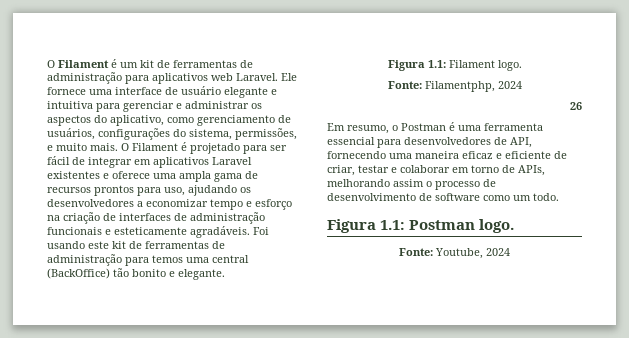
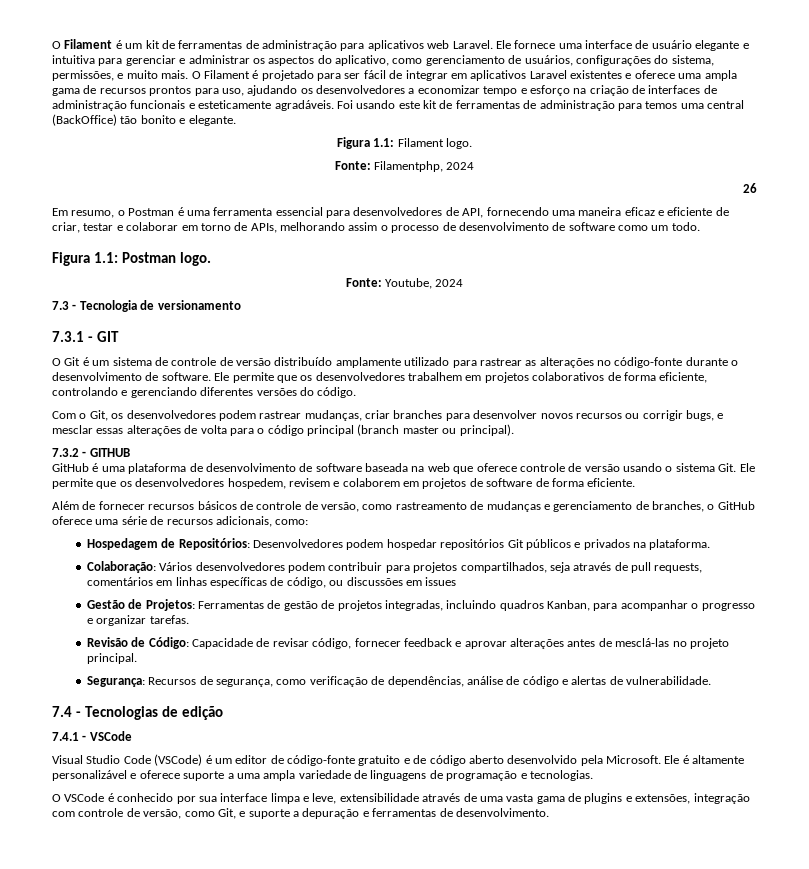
(510, 252) none -> [52,300,241,312] [52,331,119,342] [52,357,739,368] [52,372,708,383] [52,387,357,398] [52,410,724,421] [52,424,514,436] [52,448,130,457] [52,463,755,474] [52,478,636,489] [52,501,755,512] [52,516,309,527] [86,538,711,550] [86,561,703,573] [86,577,457,588] [86,599,755,611] [86,615,189,626] [86,637,729,649] [86,653,137,664] [86,676,712,687] [52,706,223,720] [52,731,132,741] [52,754,745,766] [52,770,593,781] [52,793,750,804] [52,808,549,819] // 7.3 - Tecnologia de versionamento // 7.3.1 - GIT // O Git é um sistema de controle de versão distribuído amplamente utilizado para rastrear as alterações no código-fonte durante o desenvolvimento de software. Ele permite que os desenvolvedores trabalhem em projetos colaborativos de forma eficiente, controlando e gerenciando diferentes versões do código. // Com o Git, os desenvolvedores podem rastrear mudanças, criar branches para desenvolver novos recursos ou corrigir bugs, e mesclar essas alterações de volta para o código principal (branch master ou principal). // 7.3.2 - GITHUB // GitHub é uma plataforma de desenvolvimento de software baseada na web que oferece controle de versão usando o sistema Git. Ele permite que os desenvolvedores hospedem, revisem e colaborem em projetos de software de forma eficiente. // Além de fornecer recursos básicos de controle de versão, como rastreamento de mudanças e gerenciamento de branches, o GitHub oferece uma série de recursos adicionais, como: // Hospedagem de Repositórios: Desenvolvedores podem hospedar repositórios Git públicos e privados na plataforma. // Colaboração: Vários desenvolvedores podem contribuir para projetos compartilhados, seja através de pull requests, comentários em linhas específicas de código, ou discussões em issues // Gestão de Projetos: Ferramentas de gestão de projetos integradas, incluindo quadros Kanban, para acompanhar o progresso e organizar tarefas. // Revisão de Código: Capacidade de revisar código, fornecer feedback e aprovar alterações antes de mesclá-las no projeto principal. // Segurança: Recursos de segurança, como verificação de dependências, análise de código e alertas de vulnerabilidade. // 7.4 - Tecnologias de edição // 7.4.1 - VSCode // Visual Studio Code (VSCode) é um editor de código-fonte gratuito e de código aberto desenvolvido pela Microsoft. Ele é altamente personalizável e oferece suporte a uma ampla variedade de linguagens de programação e tecnologias. // O VSCode é conhecido por sua interface limpa e leve, extensibilidade através de uma vasta gama de plugins e extensões, integração com controle de versão, como Git, e suporte a depuração e ferramentas de desenvolvimento.

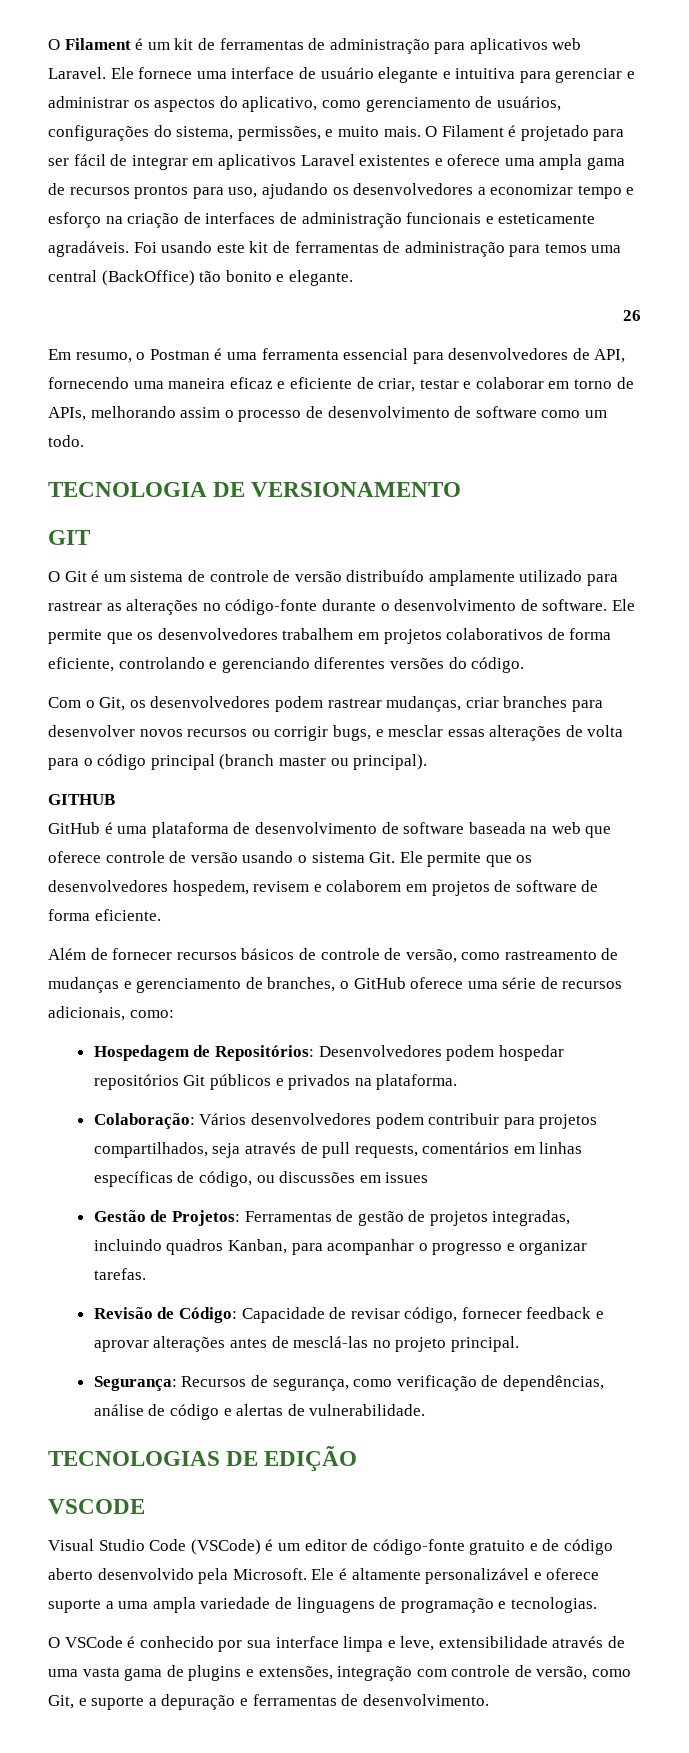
[336,137,473,149] [334,161,475,172] // Figura 1.1: Filament logo. // Fonte: Filamentphp, 2024 -> (353, 278) none
[52,252,211,266] [345,278,464,289] [52,300,241,312] [52,331,93,342] Figura 1.1: Postman logo. // Fonte: Youtube, 2024 // 7.3 - Tecnologia de versionamento // 7.3.1 - -> [48,482,462,497] TECNOLOGIA DE VERSIONAMENTO //
[52,448,87,457] 7.3.2 - -> (428, 762) none
[52,706,223,720] [52,731,132,741] 7.4 - Tecnologias de edição // 7.4.1 - VSCode -> [48,1446,358,1472] [48,1499,145,1514] TECNOLOGIAS DE EDIÇÃO // VSCODE

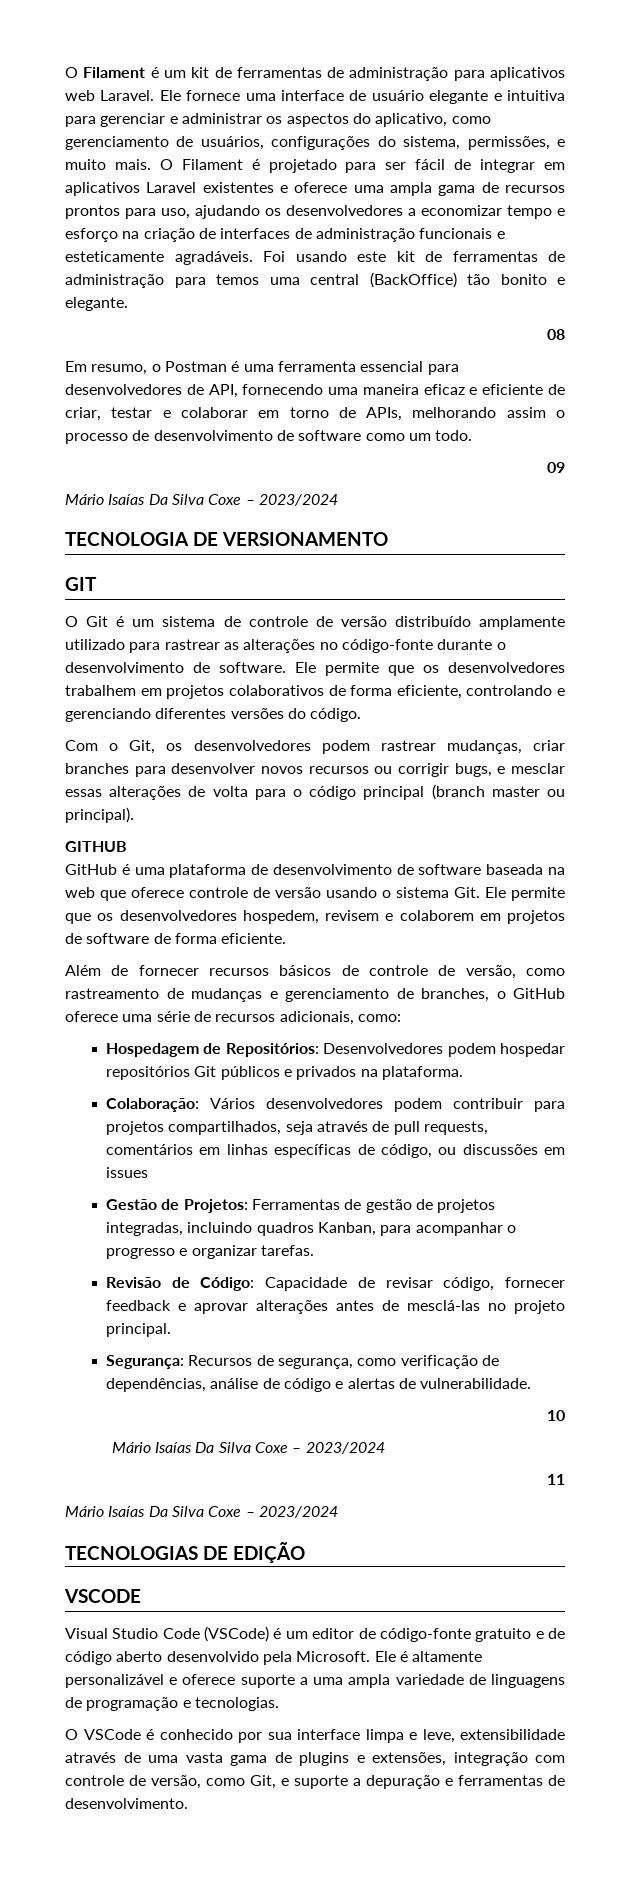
[623,310,641,321] 26 -> [547,329,565,340] 08
(84, 441) none -> [547,462,565,473] [65,494,338,506] // 09 // Mário Isaías Da Silva Coxe – 2023/2024
(426, 1410) none -> [547,1410,565,1421] [111,1442,385,1454] [547,1474,565,1485] [65,1506,338,1518] // 10 // Mário Isaías Da Silva Coxe – 2023/2024 // 11 // Mário Isaías Da Silva Coxe – 2023/2024

